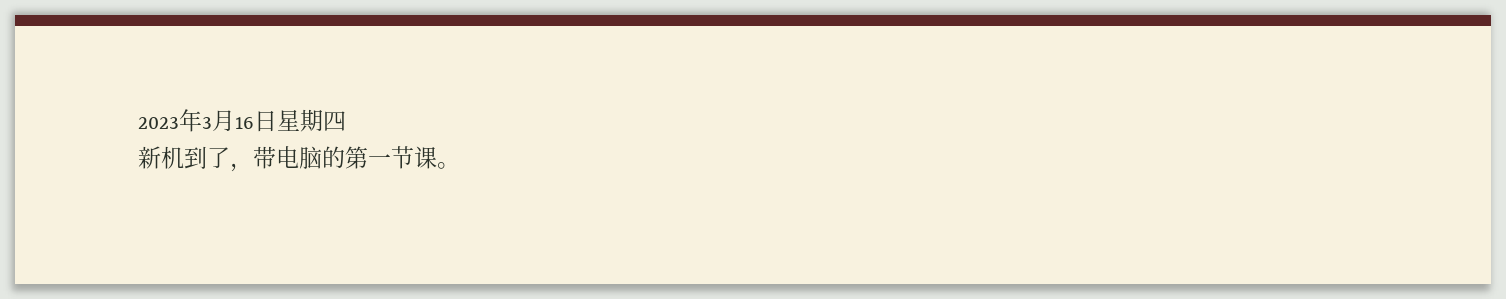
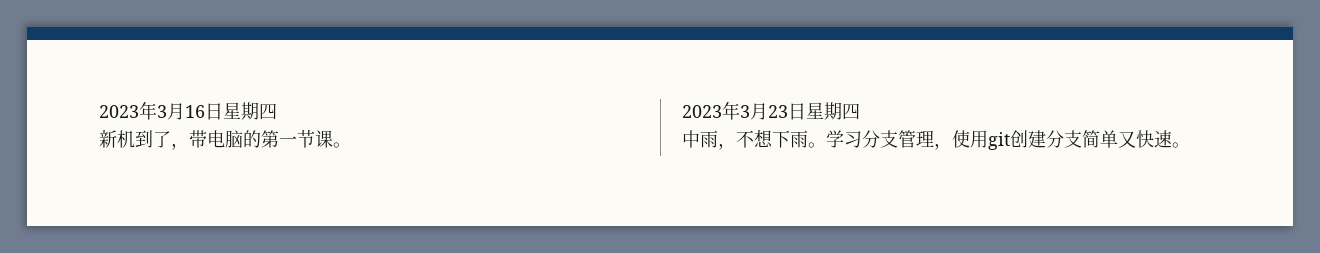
(460, 165) none -> [682,101,860,120] [682,129,1190,150] // 2023年3月23日星期四 // 中雨，不想下雨。学习分支管理，使用git创建分支简单又快速。

